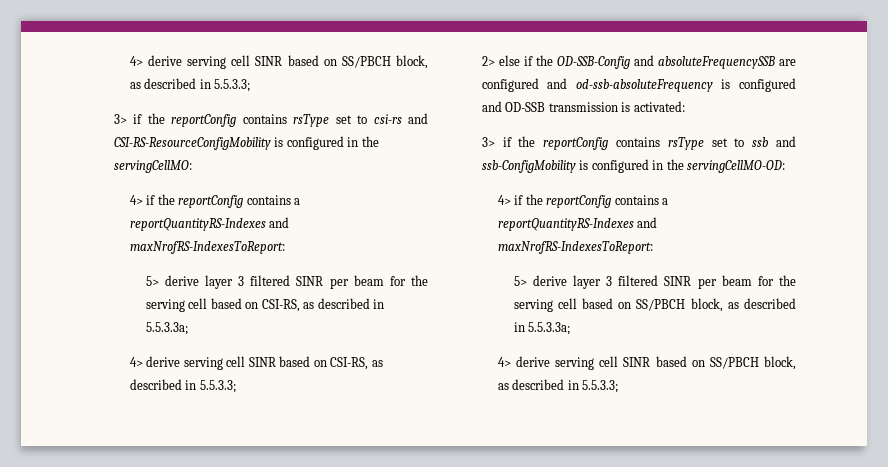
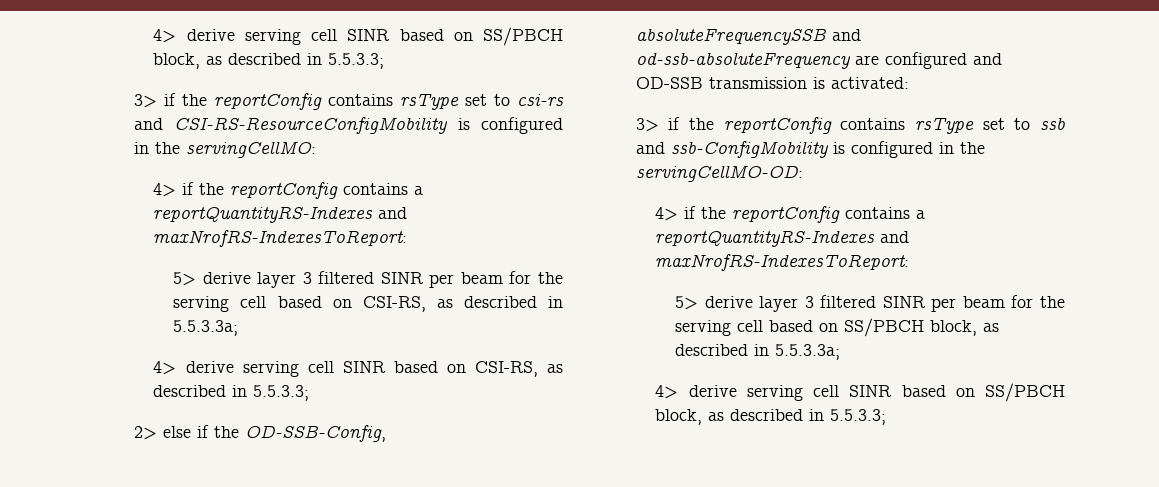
[556,55,796,69] [481,78,539,92] OD-SSB-Config and absoluteFrequencySSB are configured -> [244,425,386,442] [635,28,826,45] OD-SSB-Config, absoluteFrequencySSB
[721,79,731,89] is -> [854,55,879,65] are

